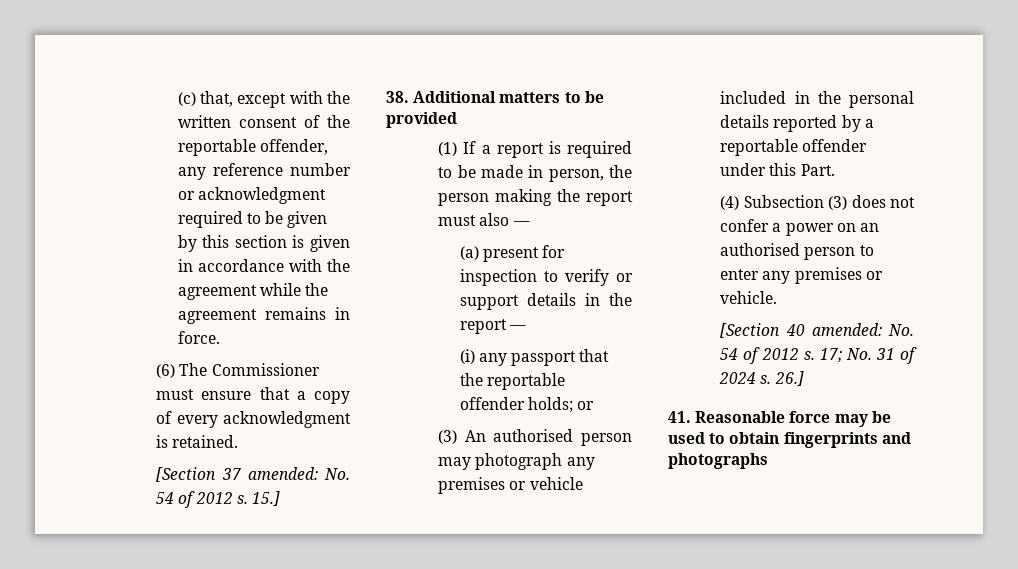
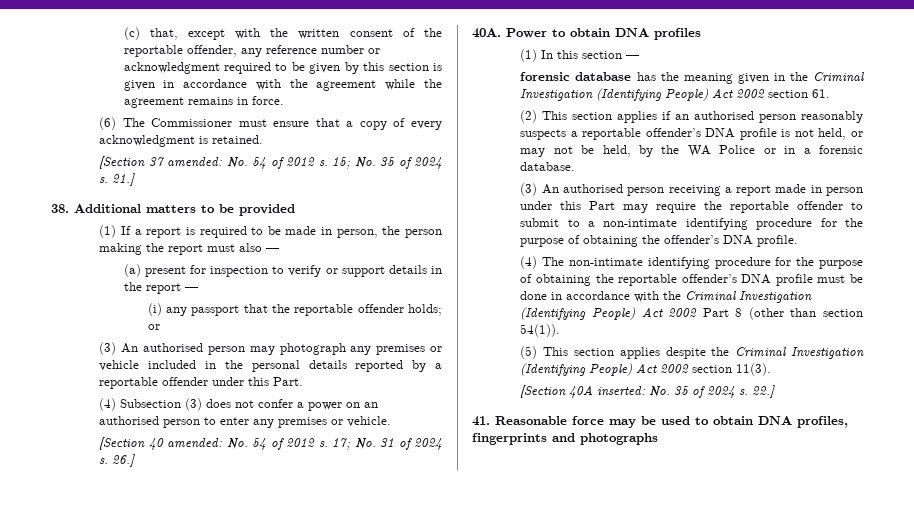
[252,491,281,506] 15.] -> [332,157,443,169] [99,173,136,186] 15; No. 35 of 2024 s. 21.]
(804, 378) none -> [472,28,701,40] [520,49,640,62] [520,72,864,84] [520,88,831,101] [520,110,863,123] [520,128,863,140] [520,145,864,157] [520,162,576,171] [520,183,863,196] [520,201,863,213] [520,218,863,230] [520,235,799,247] [520,256,863,269] [520,274,863,286] [520,291,813,303] [520,307,863,320] [520,324,561,337] [520,346,864,359] [520,363,772,376] [520,385,776,398] // 40A. Power to obtain DNA profiles // (1) In this section — // forensic database has the meaning given in the Criminal Investigation (Identifying People) Act 2002 section 61. // (2) This section applies if an authorised person reasonably suspects a reportable offender’s DNA profile is not held, or may not be held, by the WA Police or in a forensic database. // (3) An authorised person receiving a report made in person under this Part may require the reportable offender to submit to a non-intimate identifying procedure for the purpose of obtaining the offender’s DNA profile. // (4) The non-intimate identifying procedure for the purpose of obtaining the reportable offender’s DNA profile must be done in accordance with the Criminal Investigation (Identifying People) Act 2002 Part 8 (other than section 54(1)). // (5) This section applies despite the Criminal Investigation (Identifying People) Act 2002 section 11(3). // [Section 40A inserted: No. 35 of 2024 s. 22.]
(780, 438) none -> [758,416,848,428] DNA profiles,

